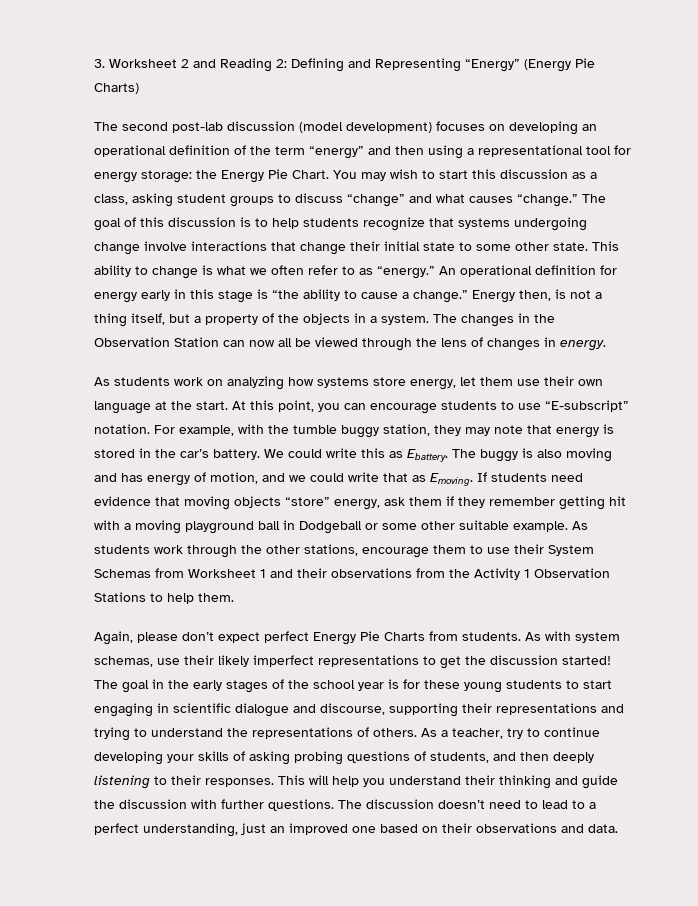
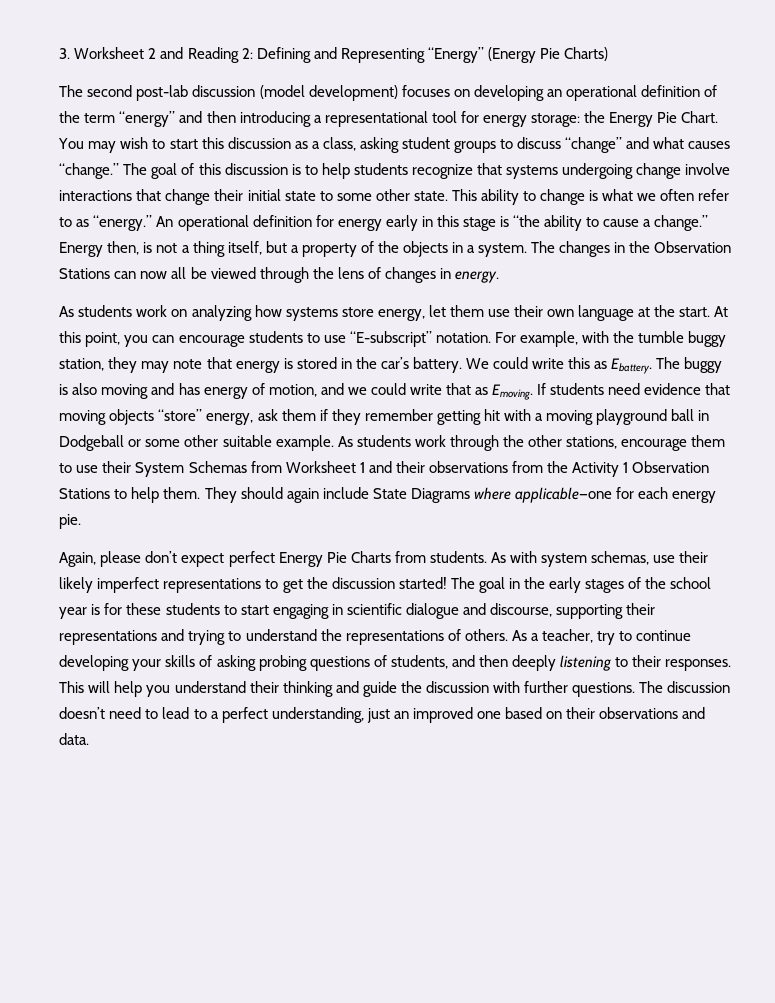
[427,145,463,159] using -> [239,111,311,127] introducing
[173,337,219,347] Station -> [59,268,111,279] Stations
(234, 597) none -> [204,487,717,503] [59,514,82,529] They should again include State Diagrams where applicable—one for each energy pie.
[463,682,502,693] young -> (162, 609) none

